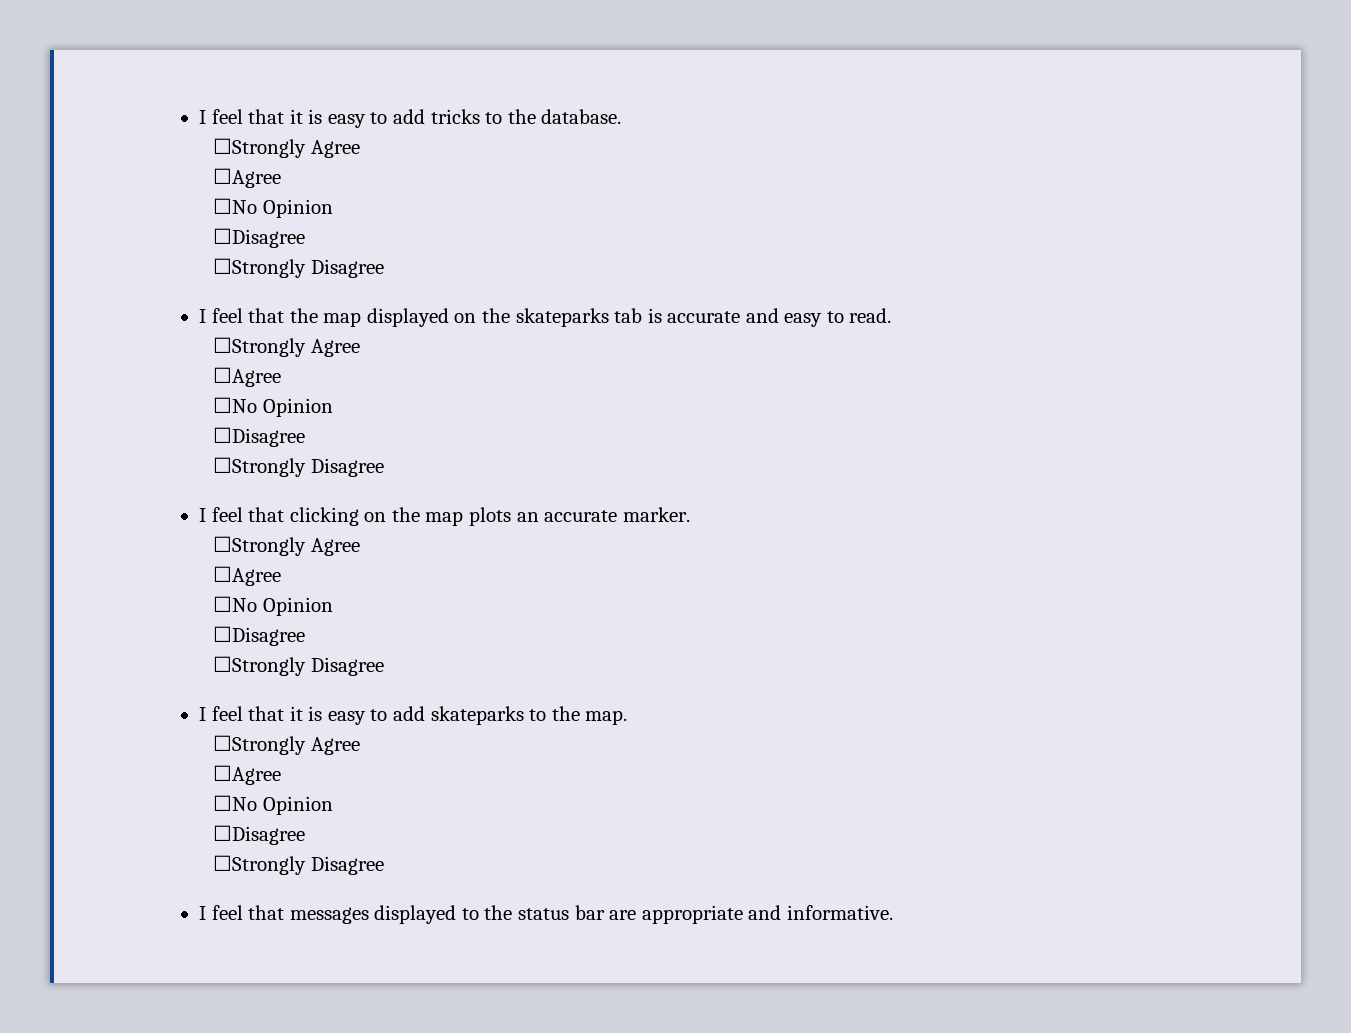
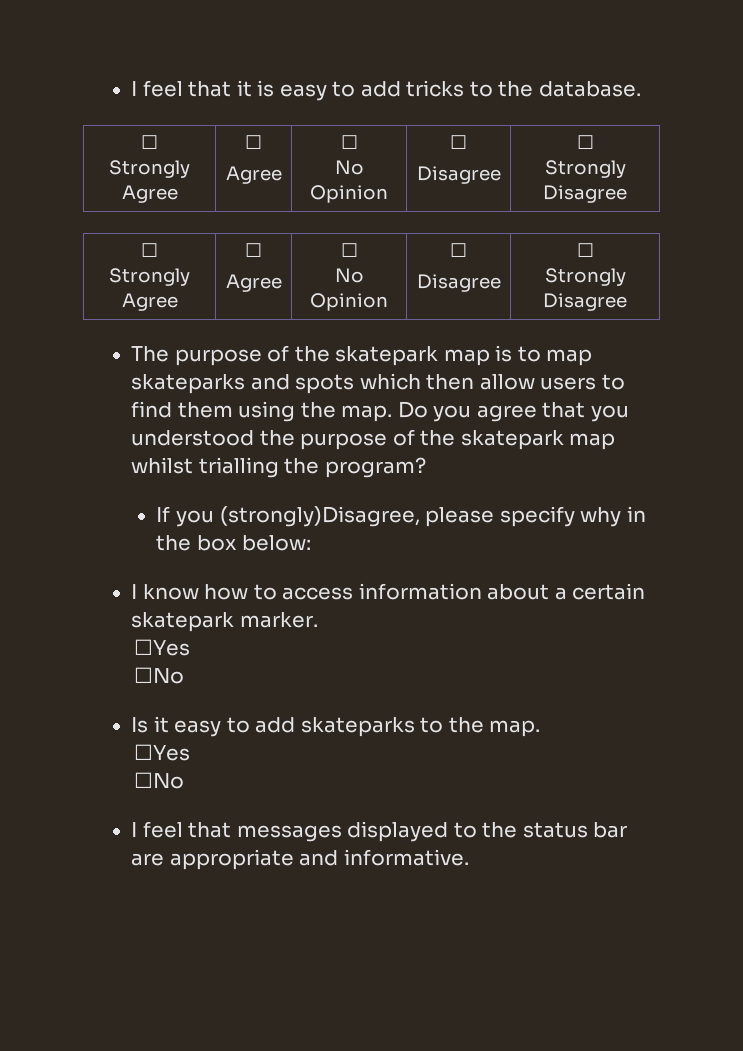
[213,138,360,158] [213,168,282,188] [213,198,333,218] [213,228,306,248] [213,258,384,278] [199,308,892,327] [213,337,360,357] [213,367,282,387] [213,397,333,417] [213,427,306,447] [213,457,384,477] [199,507,690,526] [213,536,360,556] [213,566,282,586] [213,596,333,616] [213,626,306,646] [213,656,384,676] [199,706,323,721] // ☐Strongly Agree // ☐Agree // ☐No Opinion // ☐Disagree // ☐Strongly Disagree // I feel that the map displayed on the skateparks tab is accurate and easy to read. // ☐Strongly Agree // ☐Agree // ☐No Opinion // ☐Disagree // ☐Strongly Disagree // I feel that clicking on the map plots an accurate marker. // ☐Strongly Agree // ☐Agree // ☐No Opinion // ☐Disagree // ☐Strongly Disagree // I feel that it is -> [141,135,158,149] [109,160,190,178] [121,185,178,203] [245,135,262,149] [225,166,282,184] [340,135,358,149] [334,160,364,175] [310,185,388,203] [450,135,467,149] [416,166,501,184] [576,135,594,149] [544,160,626,178] [543,185,627,203] [141,243,158,257] [109,268,190,286] [121,293,178,311] [245,243,262,257] [225,274,282,292] [340,243,358,257] [334,268,364,283] [310,293,388,311] [450,243,467,257] [416,274,501,292] [576,243,594,257] [544,268,626,286] [543,293,627,311] [130,345,593,366] [130,373,625,394] [130,401,629,422] [130,429,616,450] [130,457,426,478] [156,506,646,527] [156,535,311,551] [130,583,646,600] [130,612,318,632] [133,639,190,656] [133,667,184,684] [130,716,169,733] // ☐ // Strongly Agree | ☐ // Agree | ☐ // No Opinion | ☐ // Disagree | ☐ // Strongly Disagree // ☐ // Strongly Agree | ☐ // Agree | ☐ // No Opinion | ☐ // Disagree | ☐ // Strongly Disagree // The purpose of the skatepark map is to map skateparks and spots which then allow users to find them using the map. Do you agree that you understood the purpose of the skatepark map whilst trialling the program? // If you (strongly)Disagree, please specify why in the box below: // I know how to access information about a certain skatepark marker. // ☐Yes // ☐No // Is it
[213,735,360,755] [213,765,282,785] [213,795,333,815] [213,825,306,845] [213,855,384,875] ☐Strongly Agree // ☐Agree // ☐No Opinion // ☐Disagree // ☐Strongly Disagree -> [133,744,190,761] [133,772,184,789] ☐Yes // ☐No

